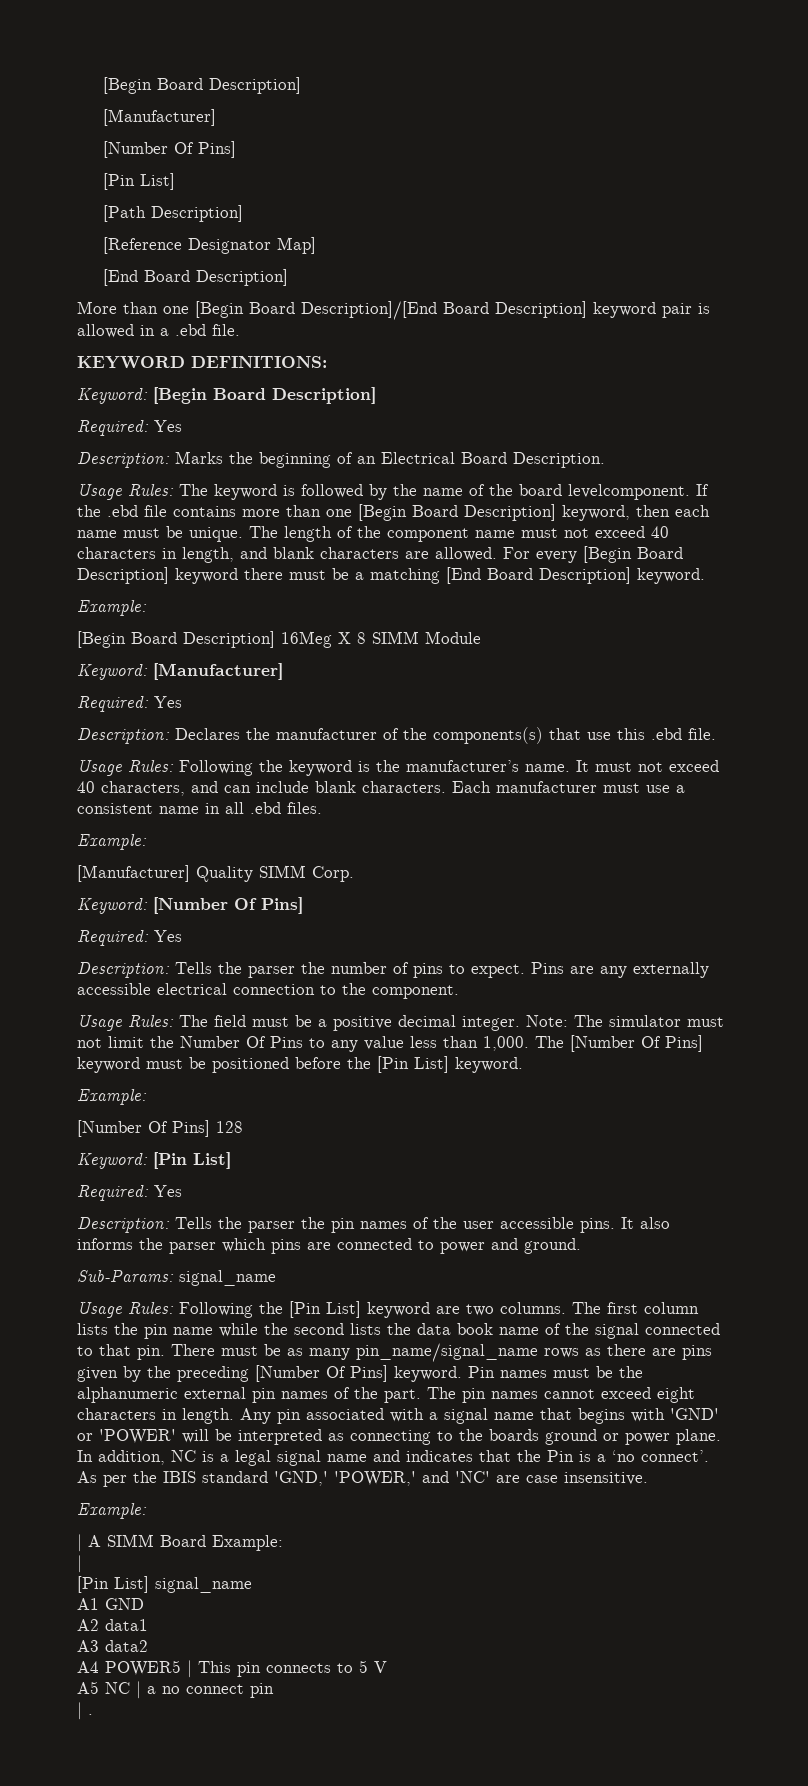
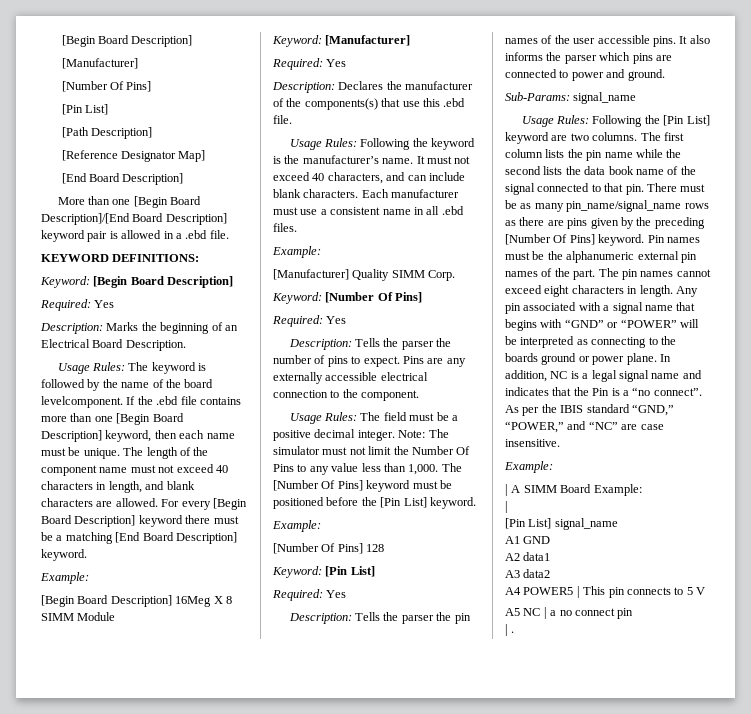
[670,1408,719,1420] [77,1429,176,1444] 'GND' or 'POWER' -> [564,319,677,328] “GND” or “POWER”
[612,1450,709,1462] ‘no connect’. -> [632,387,702,396] “no connect”.
[274,1471,490,1486] 'GND,' 'POWER,' and 'NC' -> [631,404,674,416] [505,421,618,433] “GND,” “POWER,” and “NC”

